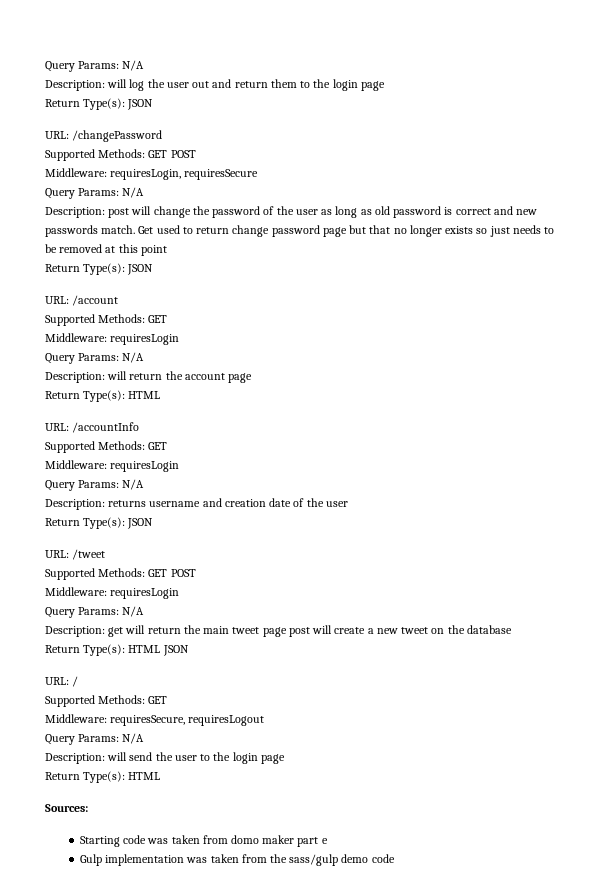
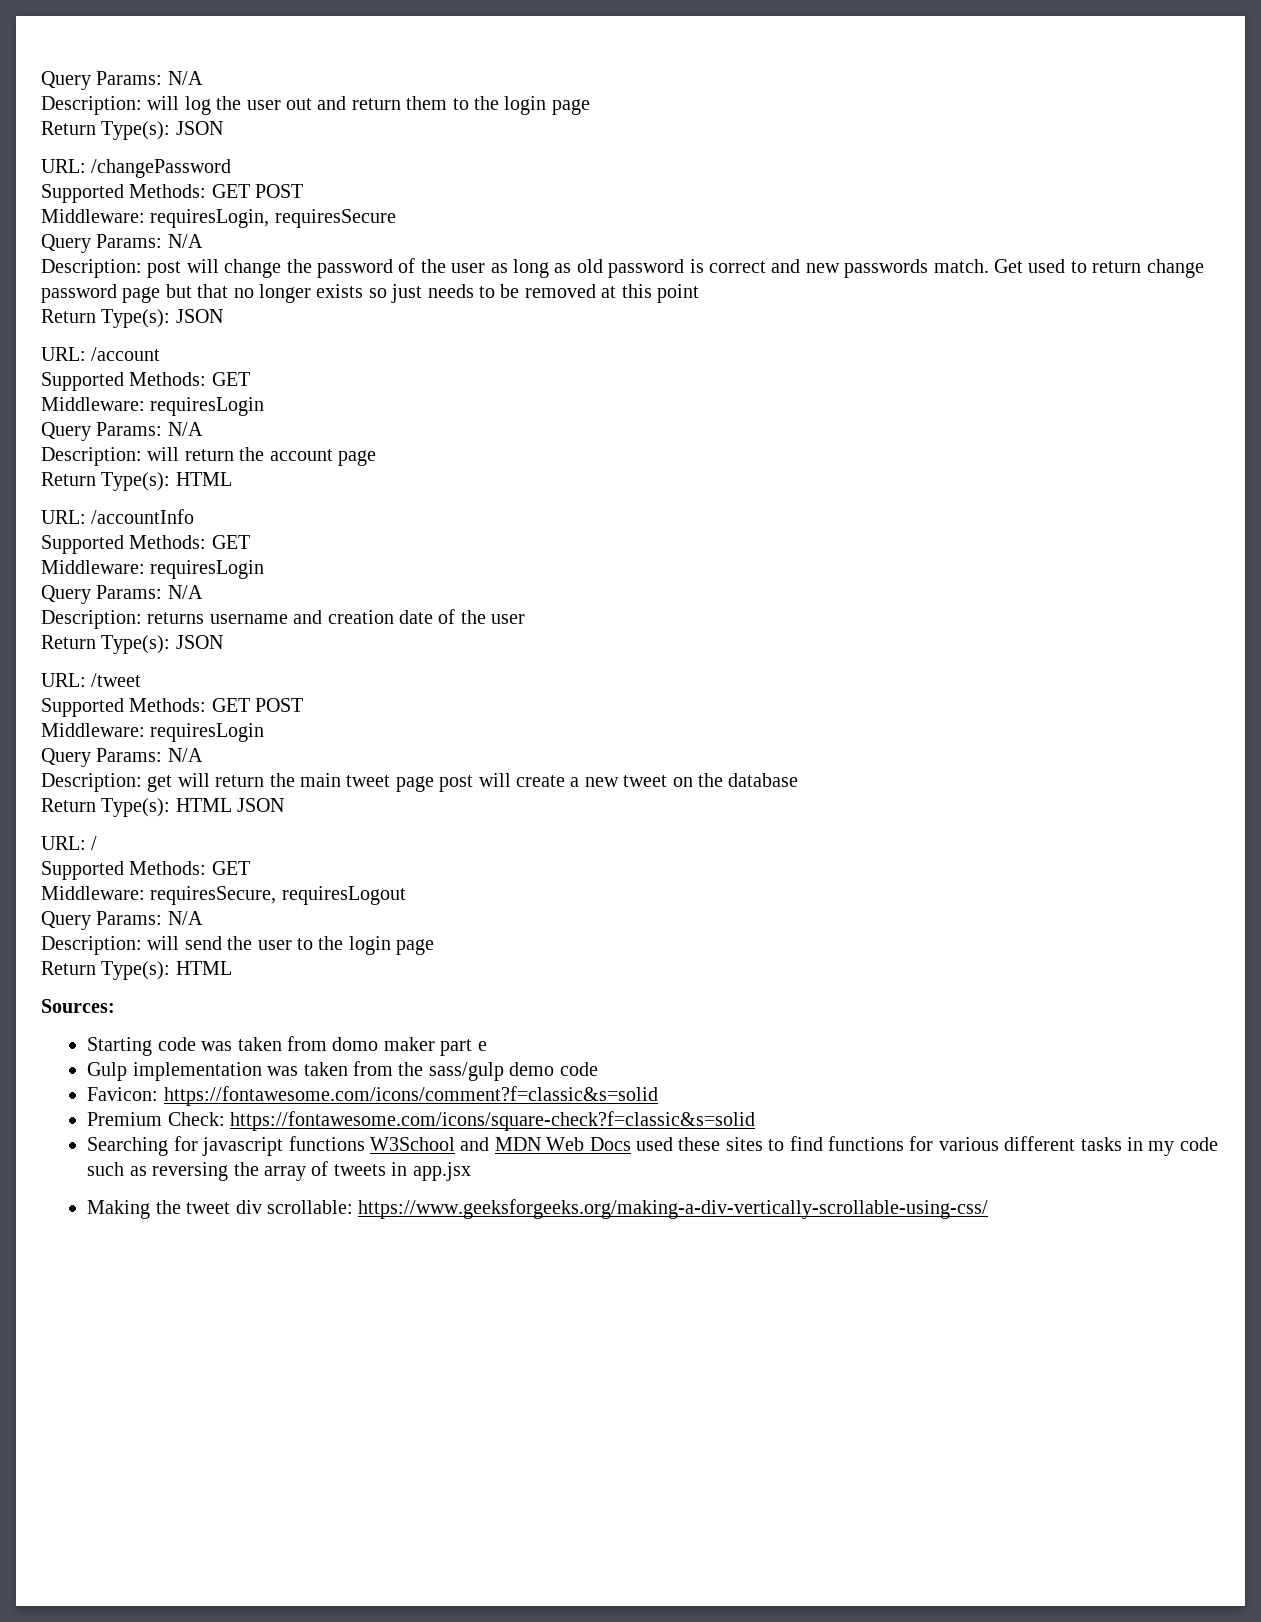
(395, 858) none -> [87,1086,658,1106] [87,1111,756,1131] [87,1136,1218,1156] [87,1161,471,1181] [87,1199,989,1219] // Favicon: https://fontawesome.com/icons/comment?f=classic&s=solid // Premium Check: https://fontawesome.com/icons/square-check?f=classic&s=solid // Searching for javascript functions W3School and MDN Web Docs used these sites to find functions for various different tasks in my code such as reversing the array of tweets in app.jsx // Making the tweet div scrollable: https://www.geeksforgeeks.org/making-a-div-vertically-scrollable-using-css/

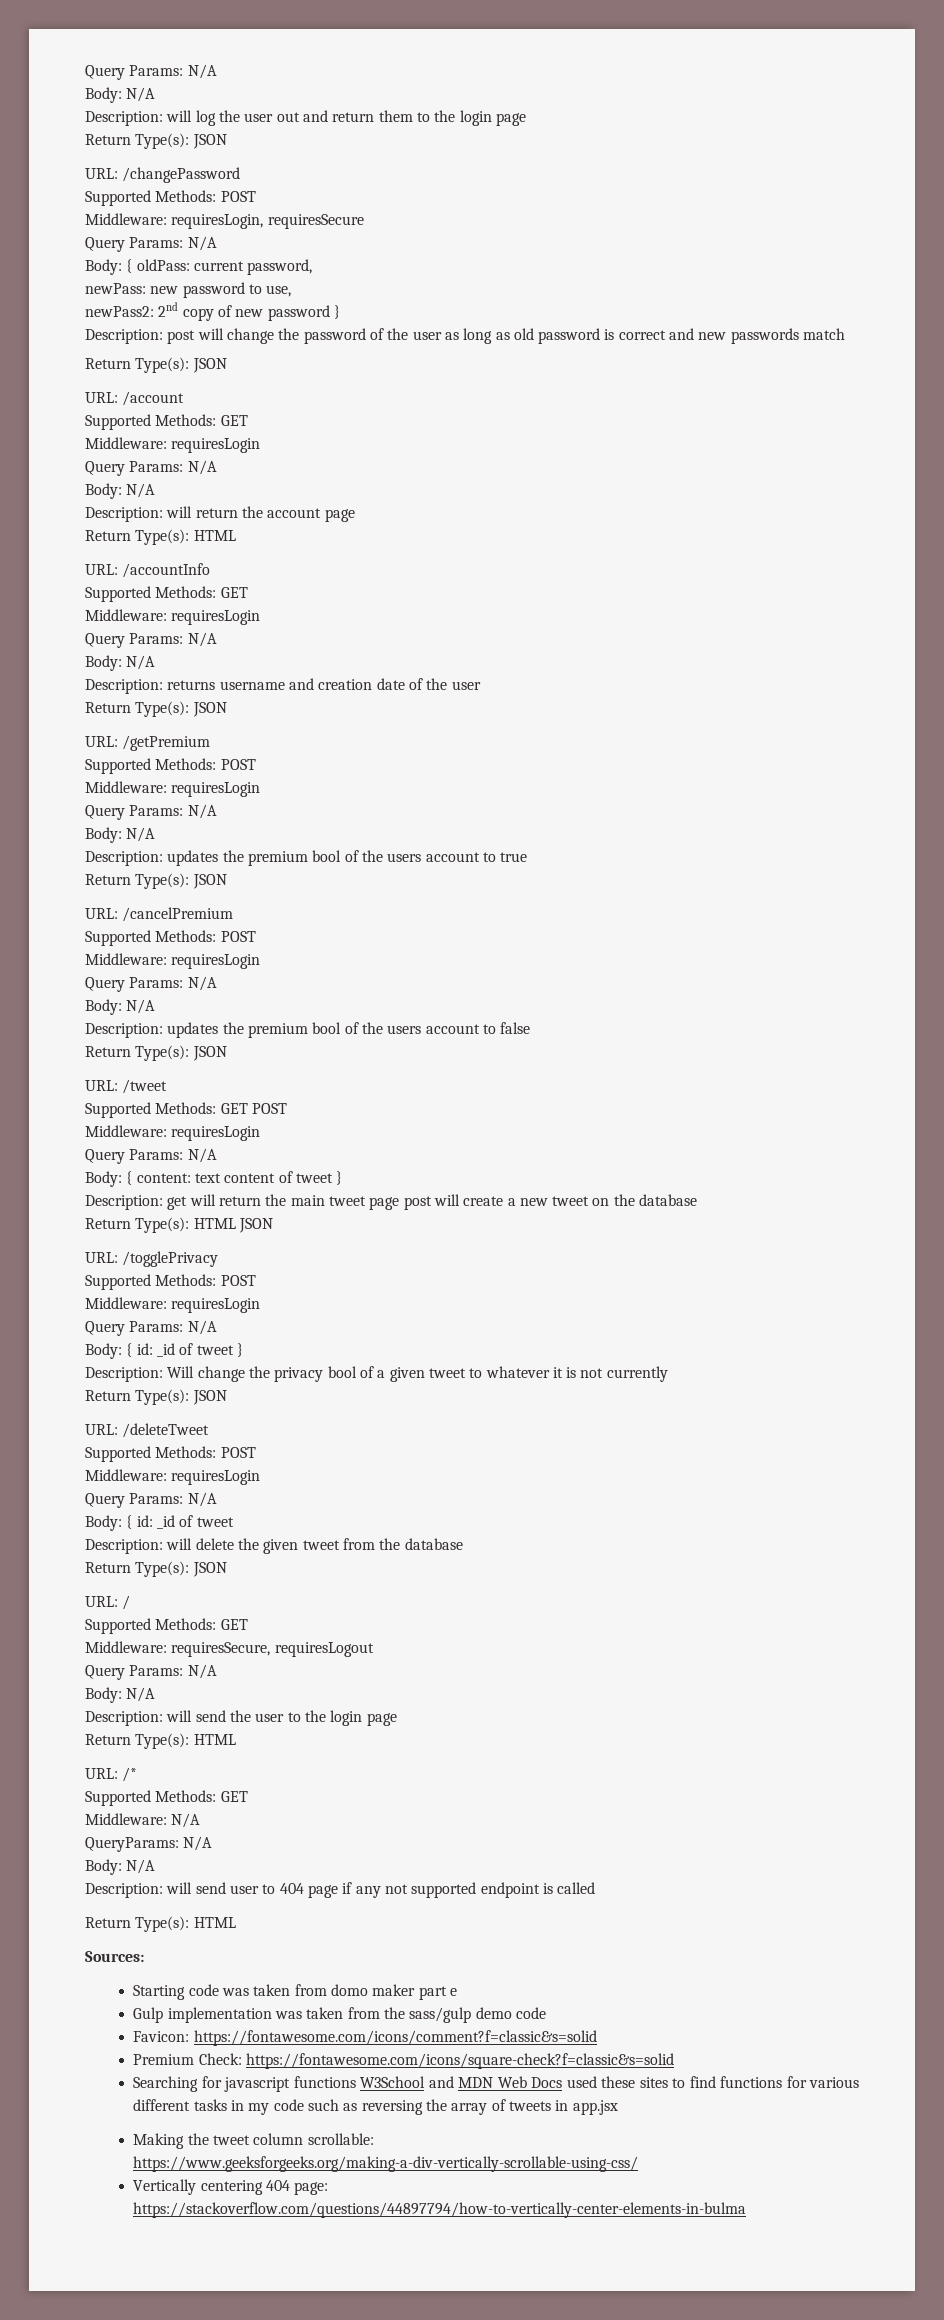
[41,71,203,90] Query Params: N/A -> [85,64,217,80] [85,87,156,103] Query Params: N/A // Body: N/A
[211,184,250,198] GET -> (217, 196) none
(203, 241) none -> [85,259,313,275] [85,282,292,298] [85,302,340,321] // Body: { oldPass: current password, // newPass: new password to use, // newPass2: 2nd copy of new password }
[933,259,1204,278] [41,284,699,303] match. Get used to return change password page but that no longer exists so just needs to be removed at this point -> [803,328,846,340] match
(203, 429) none -> [85,483,156,499] // Body: N/A
(203, 592) none -> [85,655,156,671] // Body: N/A
(223, 642) none -> [85,735,211,751] [85,758,256,774] [85,781,261,797] [85,804,217,820] [85,827,156,843] [85,850,528,866] [85,873,227,889] [85,907,234,922] [85,930,256,946] [85,953,261,969] [85,976,217,992] [85,999,156,1015] [85,1022,531,1038] [85,1045,227,1061] // URL: /getPremium // Supported Methods: POST // Middleware: requiresLogin // Query Params: N/A // Body: N/A // Description: updates the premium bool of the users account to true // Return Type(s): JSON // URL: /cancelPremium // Supported Methods: POST // Middleware: requiresLogin // Query Params: N/A // Body: N/A // Description: updates the premium bool of the users account to false // Return Type(s): JSON
(203, 755) none -> [85,1171,343,1187] // Body: { content: text content of tweet }
(285, 805) none -> [85,1251,219,1267] [85,1274,256,1290] [85,1297,261,1313] [85,1320,217,1336] [85,1343,243,1359] [85,1366,668,1382] [85,1389,227,1405] [85,1423,210,1438] [85,1446,256,1462] [85,1469,261,1485] [85,1492,217,1508] [85,1515,234,1531] [85,1538,463,1554] [85,1561,227,1577] // URL: /togglePrivacy // Supported Methods: POST // Middleware: requiresLogin // Query Params: N/A // Body: { id: _id of tweet } // Description: Will change the privacy bool of a given tweet to whatever it is not currently // Return Type(s): JSON // URL: /deleteTweet // Supported Methods: POST // Middleware: requiresLogin // Query Params: N/A // Body: { id: _id of tweet // Description: will delete the given tweet from the database // Return Type(s): JSON
(203, 918) none -> [85,1687,156,1703] // Body: N/A
(232, 968) none -> [85,1767,138,1782] [85,1790,248,1806] [85,1813,201,1828] [85,1836,213,1852] [85,1859,156,1875] [85,1882,596,1898] [85,1916,236,1932] // URL: /* // Supported Methods: GET // Middleware: N/A // QueryParams: N/A // Body: N/A // Description: will send user to 404 page if any not supported endpoint is called // Return Type(s): HTML
[235,1200,262,1214] div -> [253,2133,304,2145] column
(989, 1209) none -> [133,2179,329,2195] [133,2202,747,2218] // Vertically centering 404 page: https://stackoverflow.com/questions/44897794/how-to-vertically-center-elements-in-bulma

